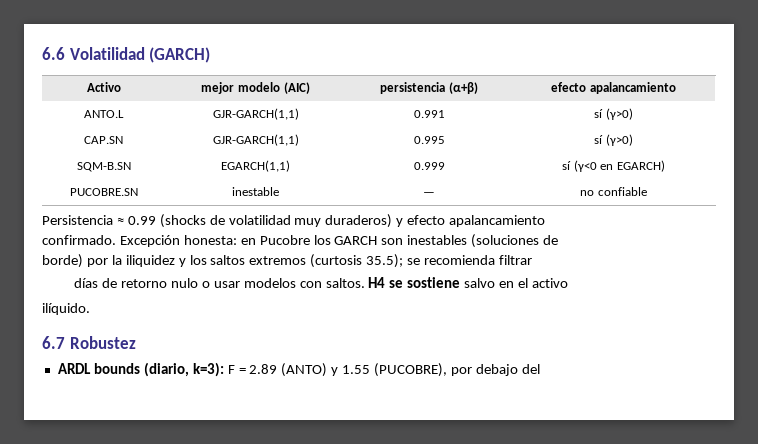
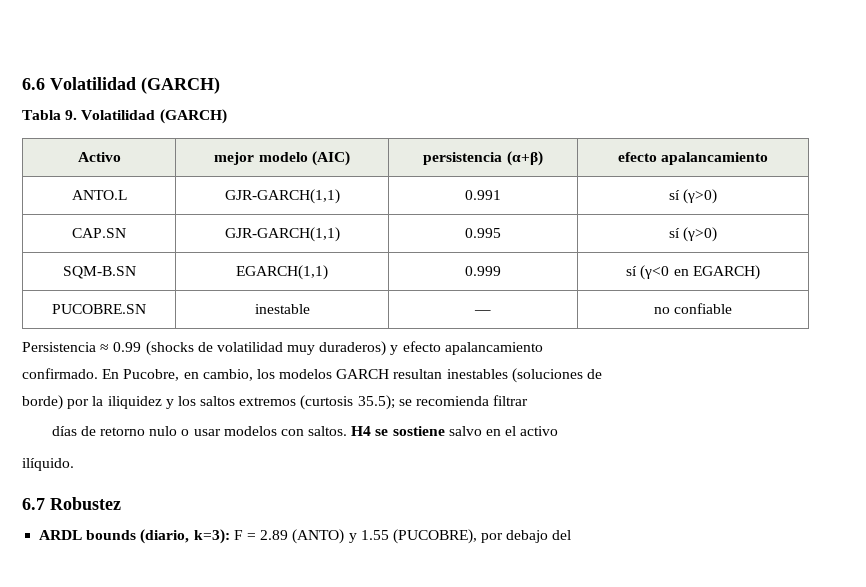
(211, 55) none -> [22,109,227,124] // Tabla 9. Volatilidad (GARCH)
[119,235,404,247] Excepción honesta: en Pucobre los GARCH son -> [102,369,443,381] En Pucobre, en cambio, los modelos GARCH resultan

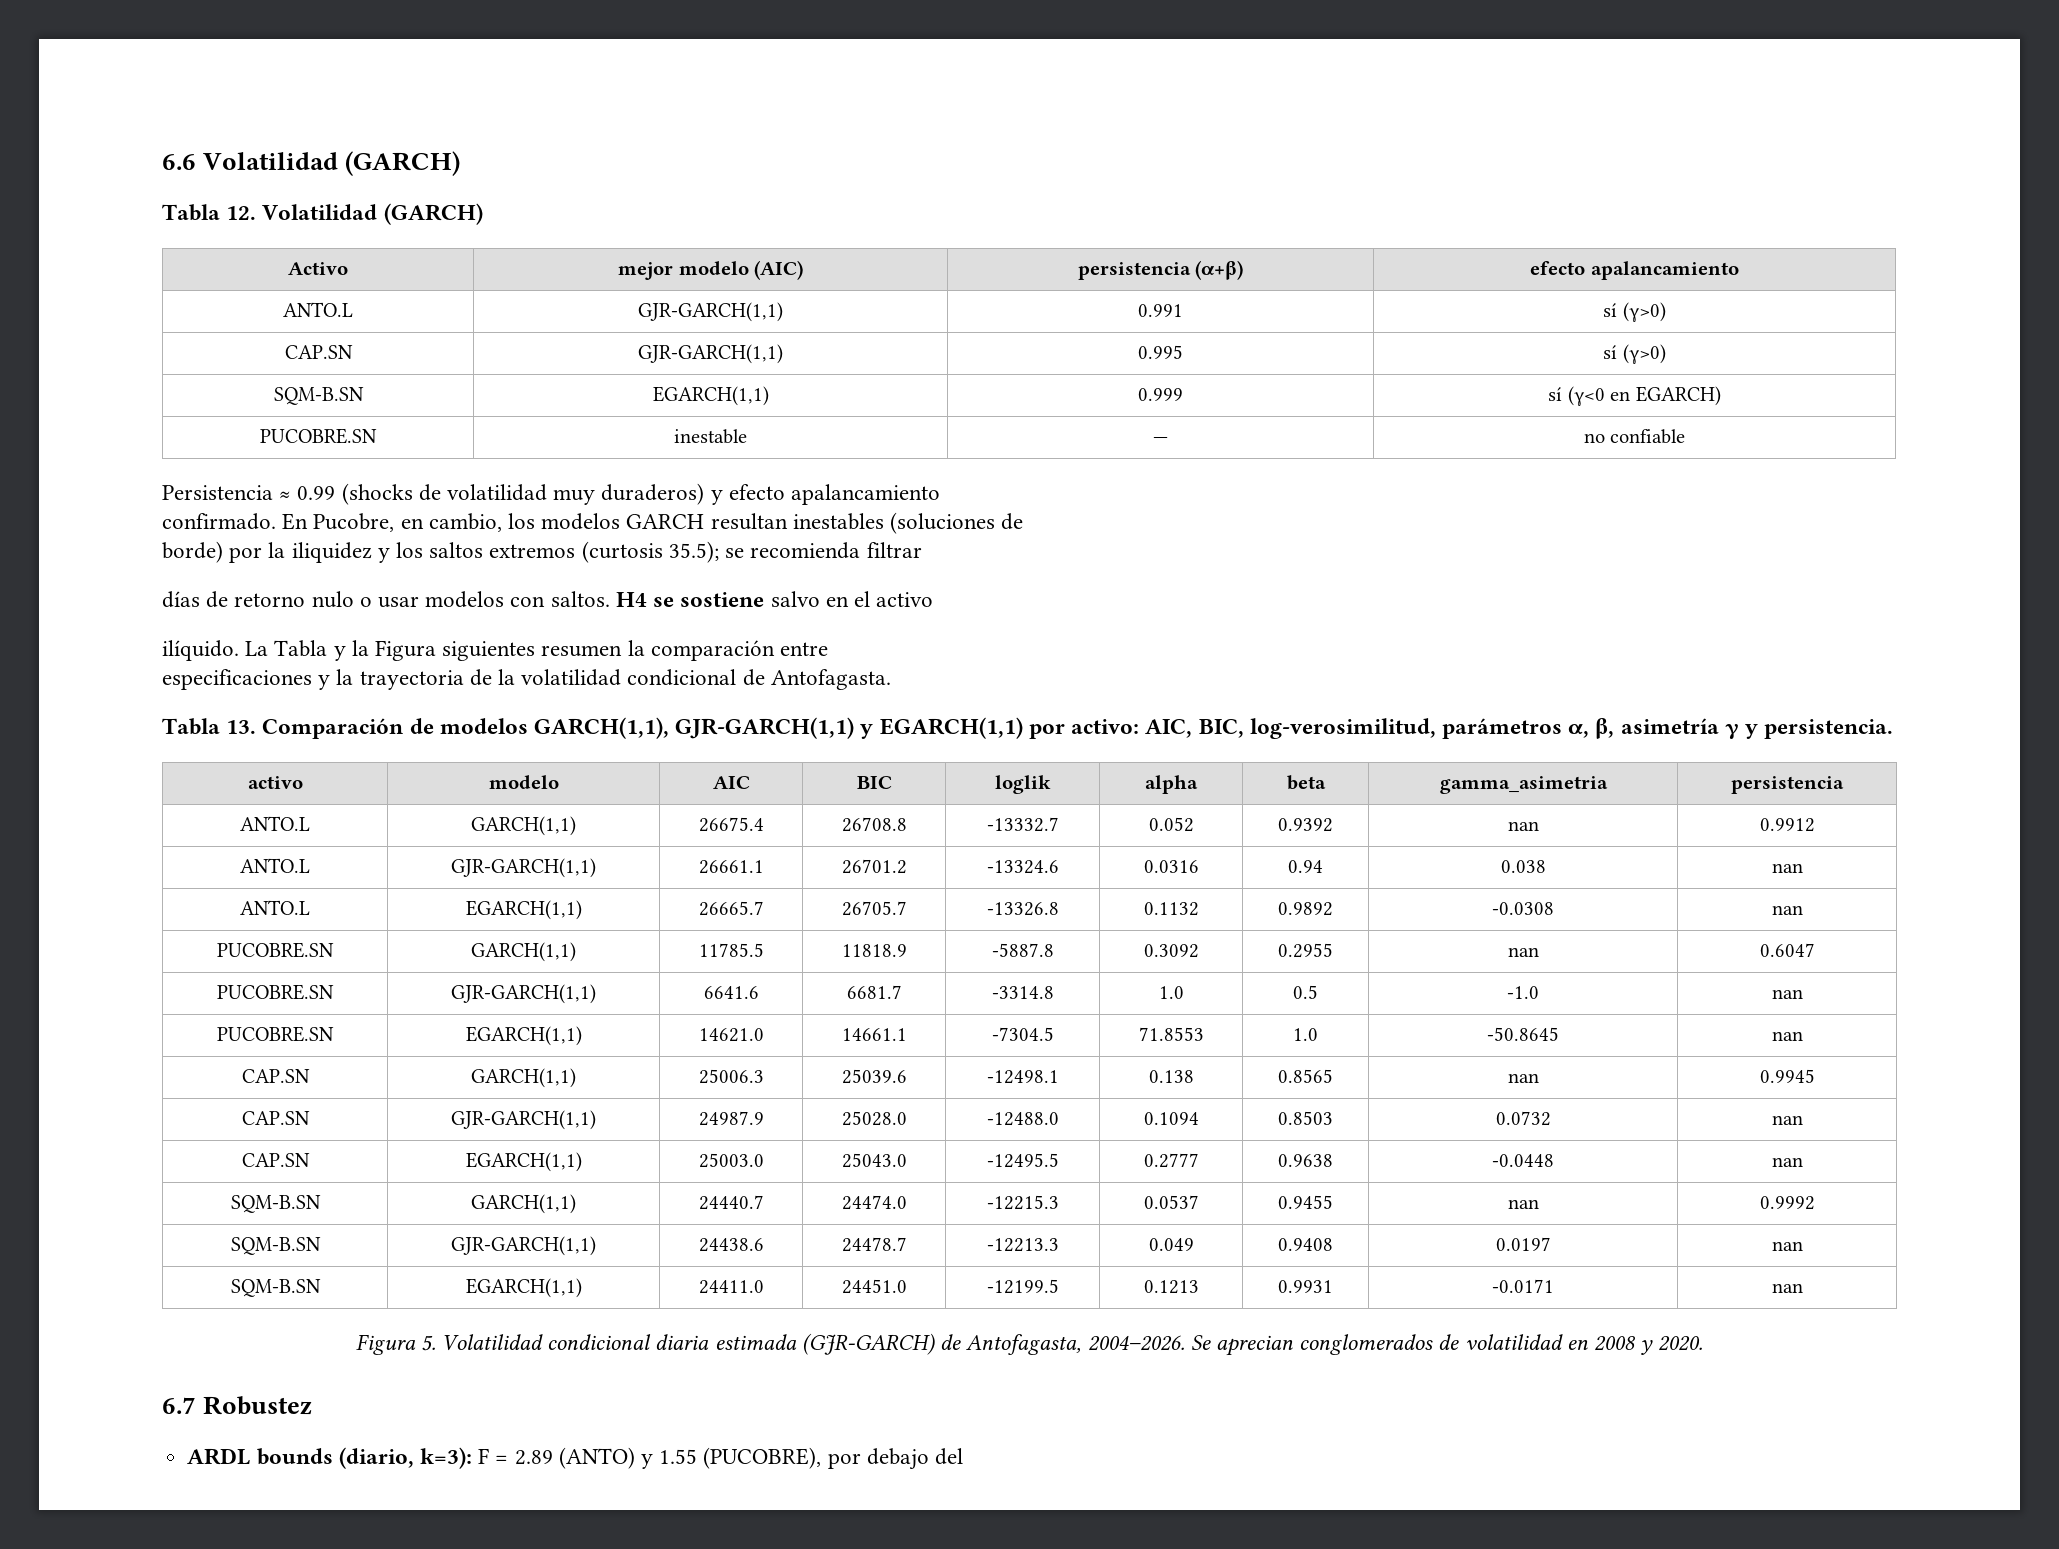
[65,110,78,120] 9. -> [226,206,257,220] 12.
(74, 464) none -> [245,640,829,661] [162,669,891,690] [162,717,1894,739] [247,776,303,789] [488,775,559,789] [712,776,750,789] [856,776,892,789] [994,775,1051,794] [1145,775,1198,794] [1286,775,1326,790] [1439,776,1608,794] [1731,776,1844,794] [240,816,310,831] [471,816,576,836] [698,817,764,832] [841,817,907,832] [986,817,1059,832] [1148,817,1194,832] [1278,818,1333,832] [1507,821,1539,831] [1759,818,1815,832] [240,858,310,873] [451,858,596,878] [698,860,764,874] [841,859,907,874] [986,860,1059,874] [1143,860,1199,873] [1288,860,1323,873] [1500,860,1546,873] [1771,863,1803,873] [240,900,310,915] [465,900,582,920] [698,901,764,916] [841,901,907,916] [986,902,1059,916] [1143,902,1199,916] [1278,902,1333,916] [1492,902,1554,915] [1771,905,1803,915] [217,942,334,958] [471,942,576,962] [698,943,764,957] [841,944,907,957] [991,943,1054,957] [1143,944,1199,958] [1278,943,1333,958] [1507,947,1539,957] [1759,943,1815,957] [217,984,334,1000] [451,984,596,1004] [703,986,759,999] [846,985,902,999] [991,986,1054,999] [1158,986,1184,999] [1293,985,1318,999] [1507,986,1539,999] [1771,989,1803,999] [217,1026,334,1042] [465,1026,582,1046] [698,1028,764,1042] [841,1028,907,1041] [991,1027,1054,1041] [1138,1027,1204,1041] [1293,1028,1318,1041] [1487,1027,1559,1041] [1771,1031,1803,1041] [241,1069,310,1083] [471,1068,576,1088] [698,1069,764,1084] [841,1069,907,1084] [986,1070,1059,1084] [1148,1070,1194,1083] [1278,1069,1333,1083] [1507,1073,1539,1083] [1759,1069,1815,1083] [241,1111,310,1125] [451,1110,596,1130] [698,1111,764,1126] [841,1111,907,1126] [986,1112,1059,1126] [1143,1112,1199,1125] [1278,1111,1333,1125] [1495,1111,1551,1126] [1771,1115,1803,1125] [241,1153,310,1167] [465,1152,582,1172] [698,1153,764,1168] [841,1153,907,1168] [986,1153,1059,1168] [1143,1153,1199,1168] [1278,1154,1333,1167] [1492,1154,1554,1167] [1771,1157,1803,1167] [230,1195,321,1213] [471,1194,576,1214] [698,1195,764,1210] [841,1195,907,1210] [986,1195,1059,1210] [1143,1195,1199,1209] [1278,1195,1333,1209] [1507,1199,1539,1209] [1759,1196,1815,1210] [230,1237,321,1255] [451,1236,596,1256] [698,1238,764,1252] [841,1237,907,1252] [986,1238,1059,1252] [1148,1238,1194,1251] [1278,1238,1333,1251] [1495,1237,1551,1251] [1771,1241,1803,1251] [230,1279,321,1297] [465,1278,582,1298] [698,1280,764,1294] [841,1279,907,1294] [986,1279,1059,1294] [1143,1280,1199,1294] [1278,1280,1333,1293] [1492,1279,1554,1293] [1771,1283,1803,1293] [355,1333,1704,1356] La Tabla y la Figura siguientes resumen la comparación entre // especificaciones y la trayectoria de la volatilidad condicional de Antofagasta. // Tabla 13. Comparación de modelos GARCH(1,1), GJR-GARCH(1,1) y EGARCH(1,1) por activo: AIC, BIC, log-verosimilitud, parámetros α, β, asimetría γ y persistencia. // activo | modelo | AIC | BIC | loglik | alpha | beta | gamma_asimetria | persistencia // ANTO.L | GARCH(1,1) | 26675.4 | 26708.8 | -13332.7 | 0.052 | 0.9392 | nan | 0.9912 // ANTO.L | GJR-GARCH(1,1) | 26661.1 | 26701.2 | -13324.6 | 0.0316 | 0.94 | 0.038 | nan // ANTO.L | EGARCH(1,1) | 26665.7 | 26705.7 | -13326.8 | 0.1132 | 0.9892 | -0.0308 | nan // PUCOBRE.SN | GARCH(1,1) | 11785.5 | 11818.9 | -5887.8 | 0.3092 | 0.2955 | nan | 0.6047 // PUCOBRE.SN | GJR-GARCH(1,1) | 6641.6 | 6681.7 | -3314.8 | 1.0 | 0.5 | -1.0 | nan // PUCOBRE.SN | EGARCH(1,1) | 14621.0 | 14661.1 | -7304.5 | 71.8553 | 1.0 | -50.8645 | nan // CAP.SN | GARCH(1,1) | 25006.3 | 25039.6 | -12498.1 | 0.138 | 0.8565 | nan | 0.9945 // CAP.SN | GJR-GARCH(1,1) | 24987.9 | 25028.0 | -12488.0 | 0.1094 | 0.8503 | 0.0732 | nan // CAP.SN | EGARCH(1,1) | 25003.0 | 25043.0 | -12495.5 | 0.2777 | 0.9638 | -0.0448 | nan // SQM-B.SN | GARCH(1,1) | 24440.7 | 24474.0 | -12215.3 | 0.0537 | 0.9455 | nan | 0.9992 // SQM-B.SN | GJR-GARCH(1,1) | 24438.6 | 24478.7 | -12213.3 | 0.049 | 0.9408 | 0.0197 | nan // SQM-B.SN | EGARCH(1,1) | 24411.0 | 24451.0 | -12199.5 | 0.1213 | 0.9931 | -0.0171 | nan // Figura 5. Volatilidad condicional diaria estimada (GJR-GARCH) de Antofagasta, 2004–2026. Se aprecian conglomerados de volatilidad en 2008 y 2020.

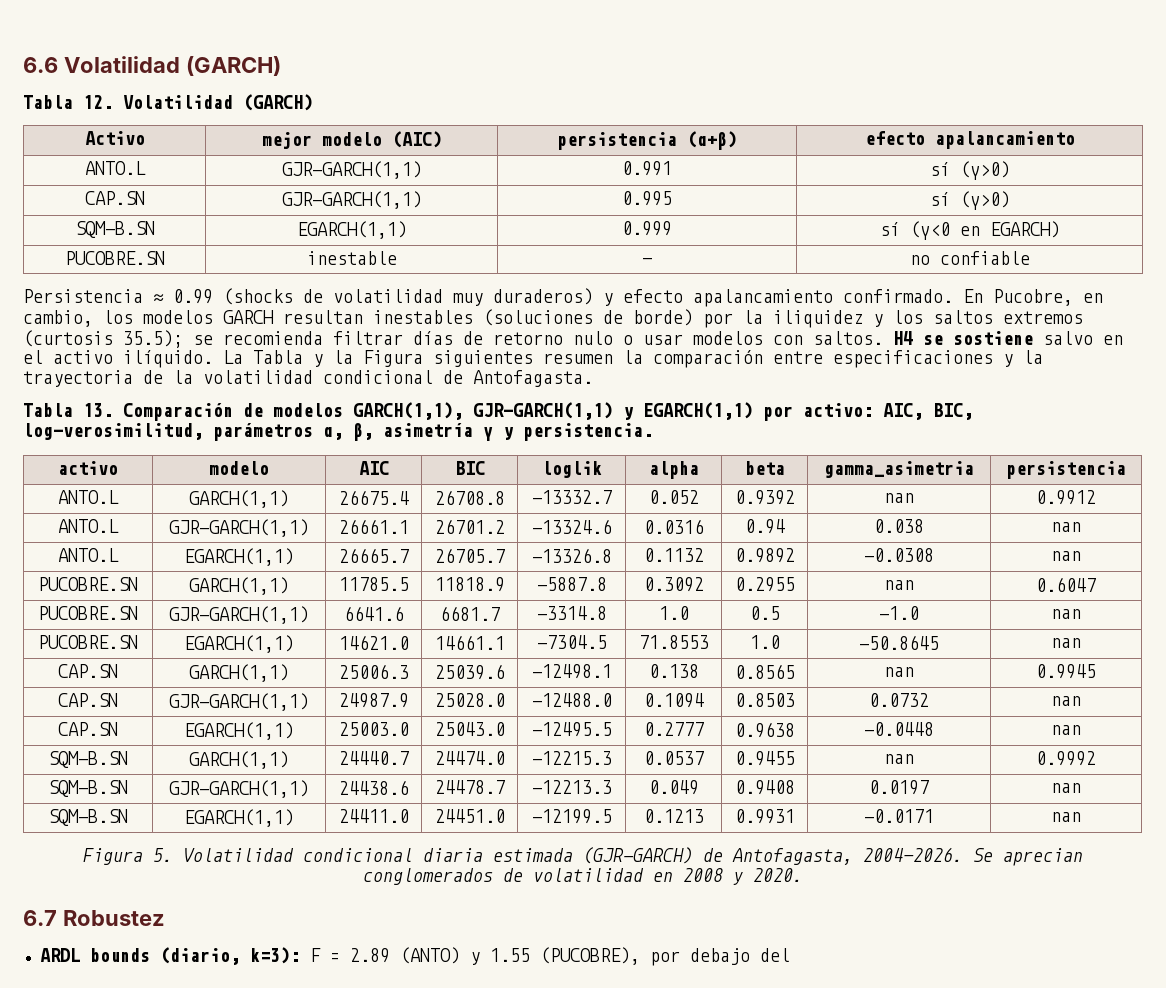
(941, 494) // -> (833, 298) none
(1024, 521) // -> (623, 317) none
(922, 550) // -> (403, 338) none
(934, 599) // -> (113, 357) none
(829, 649) // -> (823, 357) none

